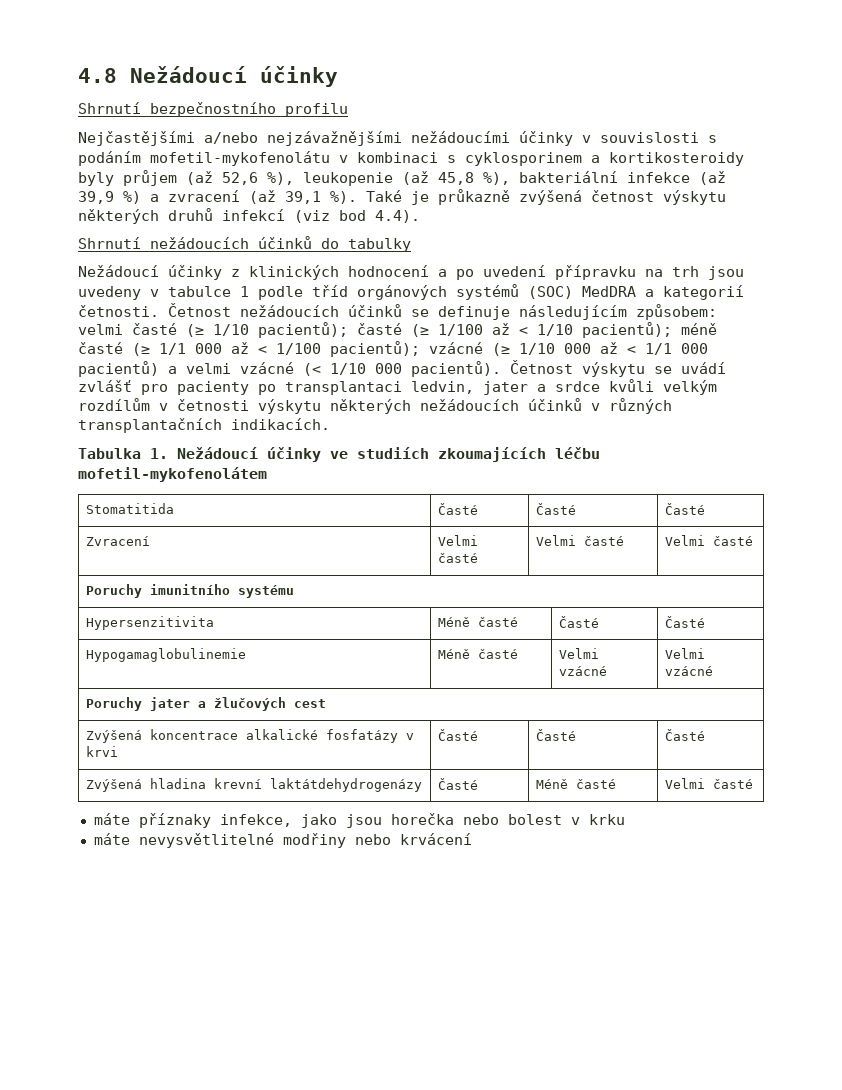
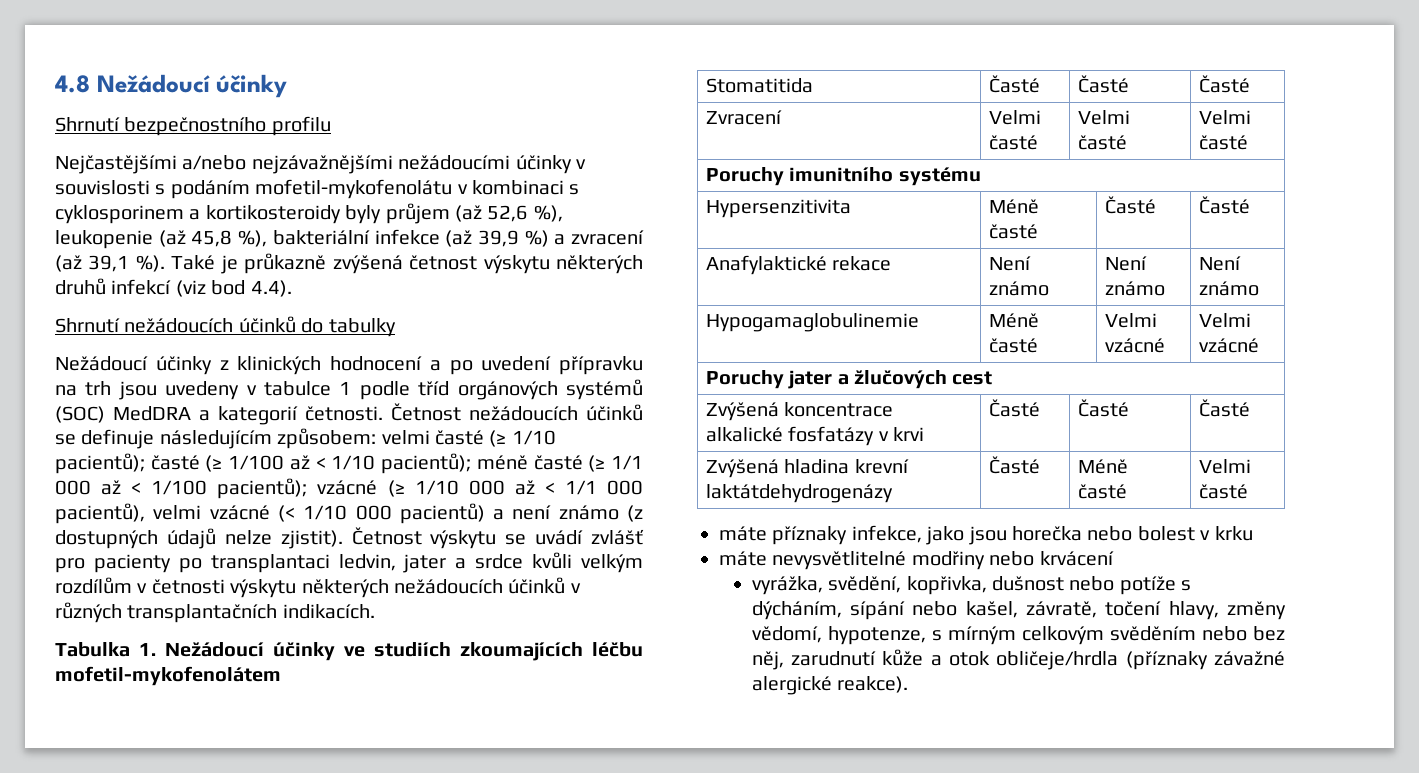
[78,361,177,377] pacientů) a -> [55,503,145,524] pacientů),
[411,361,501,377] pacientů). -> [399,503,643,524] [55,528,343,549] pacientů) a není známo (z dostupných údajů nelze zjistit).
(705, 622) none -> [705,255,892,275] [988,256,1031,271] [988,281,1049,296] [1104,256,1147,271] [1104,281,1165,296] [1198,256,1241,271] [1198,281,1259,296] // Anafylaktické rekace | Není známo | Není známo | Není známo
(472, 839) none -> [751,576,1192,595] [751,601,1286,620] [751,626,1285,645] [751,649,1285,670] [751,676,909,695] // vyrážka, svědění, kopřivka, dušnost nebo potíže s dýcháním, sípání nebo kašel, závratě, točení hlavy, změny vědomí, hypotenze, s mírným celkovým svěděním nebo bez něj, zarudnutí kůže a otok obličeje/hrdla (příznaky závažné alergické reakce).

